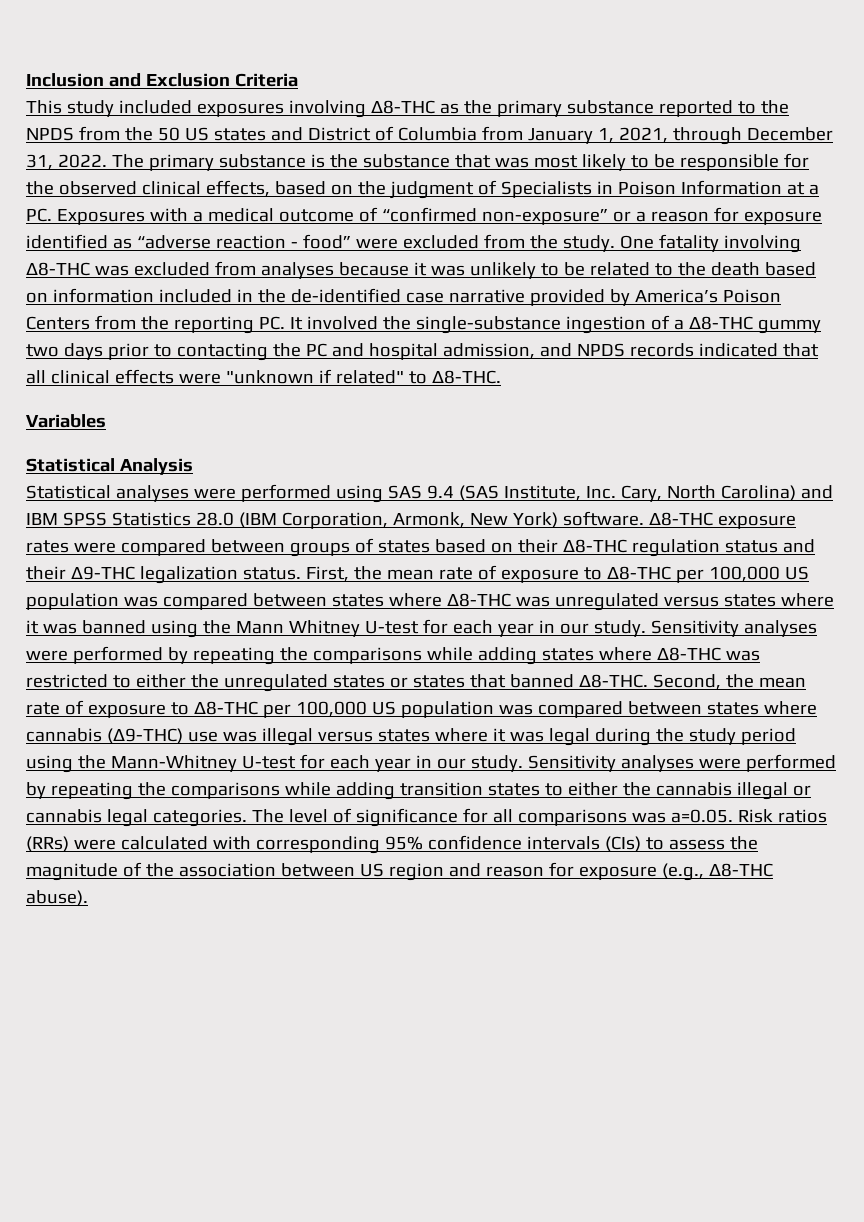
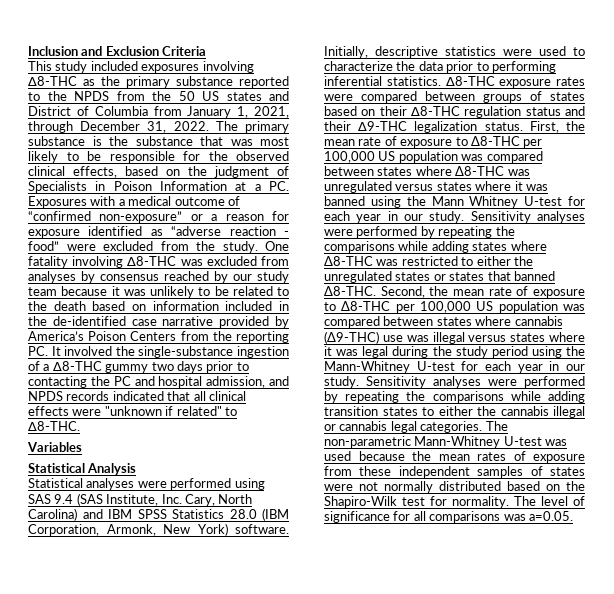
(334, 270) none -> [81,271,289,283] [28,287,57,296] by consensus reached by our study team
(644, 518) none -> [324,46,585,58] [324,61,556,73] [324,76,441,86] Initially, descriptive statistics were used to characterize the data prior to performing inferential statistics.
(284, 816) none -> [324,436,568,448] [324,451,585,463] [324,466,585,478] [324,481,585,493] [324,496,536,508] non-parametric Mann-Whitney U-test was used because the mean rates of exposure from these independent samples of states were not normally distributed based on the Shapiro-Wilk test for normality. The
[737,809,827,823] [26,835,758,854] [26,862,773,881] [26,890,88,906] Risk ratios (RRs) were calculated with corresponding 95% confidence intervals (CIs) to assess the magnitude of the association between US region and reason for exposure (e.g., Δ8-THC abuse). -> (573, 516) none

